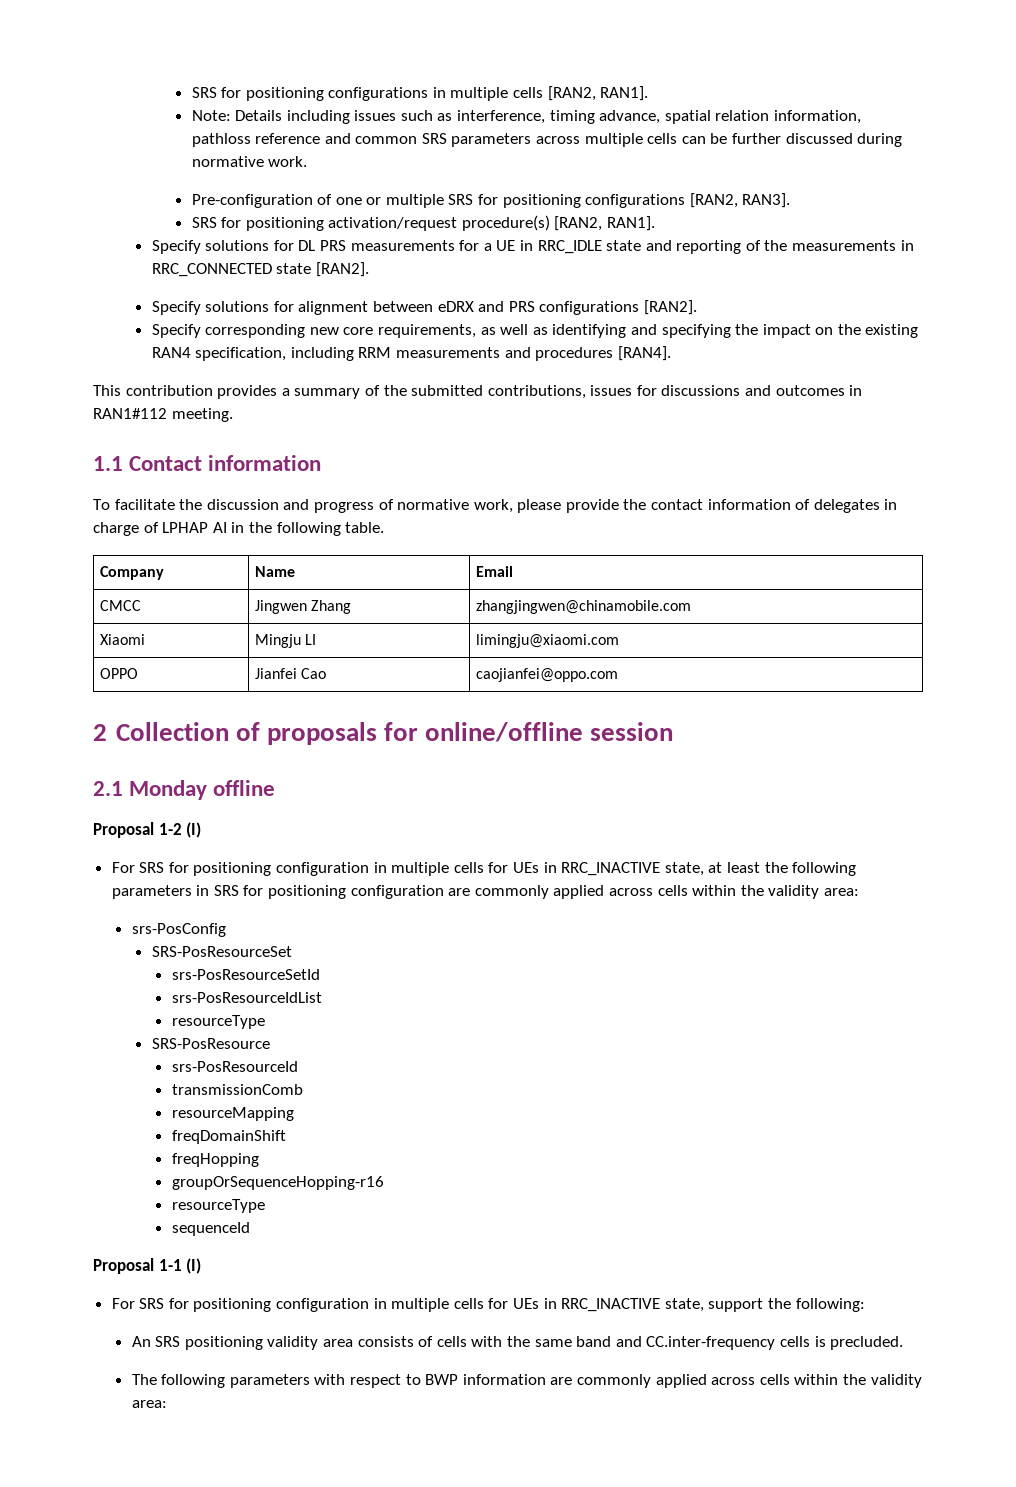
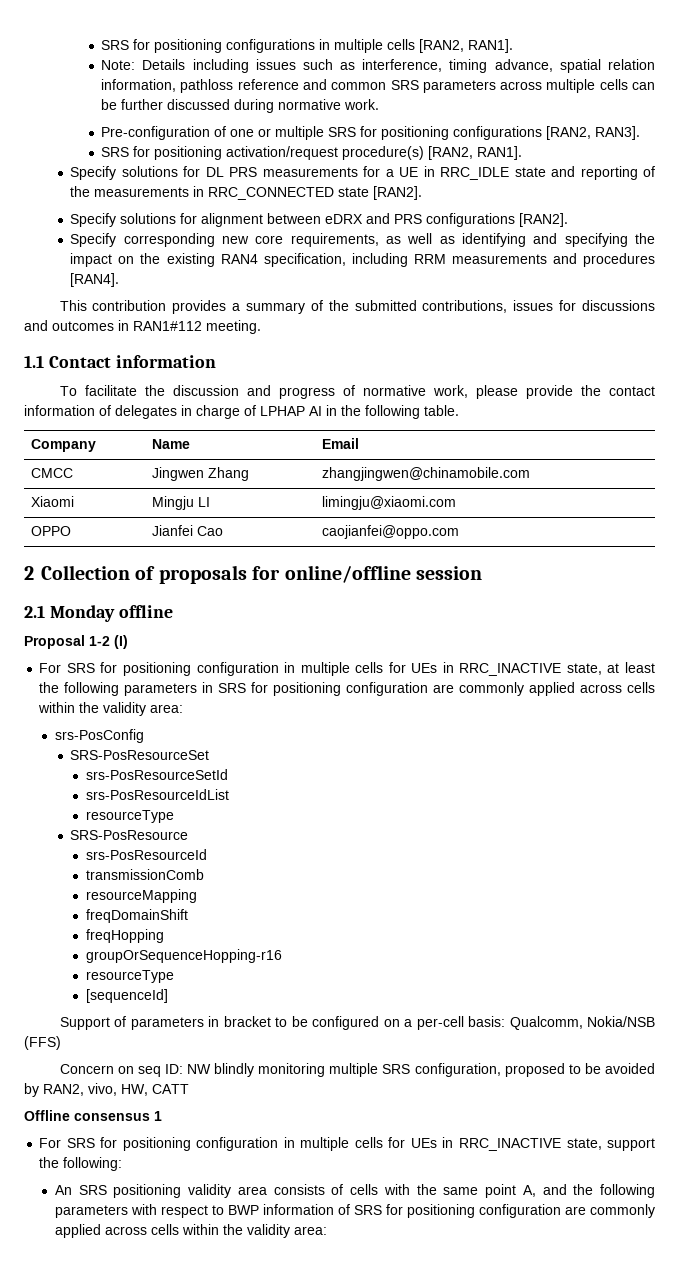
[171,1222,250,1236] [93,1258,202,1274] sequenceId // Proposal 1-1 (I) -> [85,989,168,1003] [59,1016,656,1030] [24,1036,61,1050] [59,1063,656,1077] [24,1083,189,1097] [24,1110,162,1121] [sequenceId] // Support of parameters in bracket to be configured on a per-cell basis: Qualcomm, Nokia/NSB (FFS) // Concern on seq ID: NW blindly monitoring multiple SRS configuration, proposed to be avoided by RAN2, vivo, HW, CATT // Offline consensus 1
[576,1336,904,1350] [131,1374,157,1385] band and CC.inter-frequency cells is precluded. // The -> [485,1184,594,1198] point A, and the
(546, 1379) none -> [337,1204,561,1218] of SRS for positioning configuration

